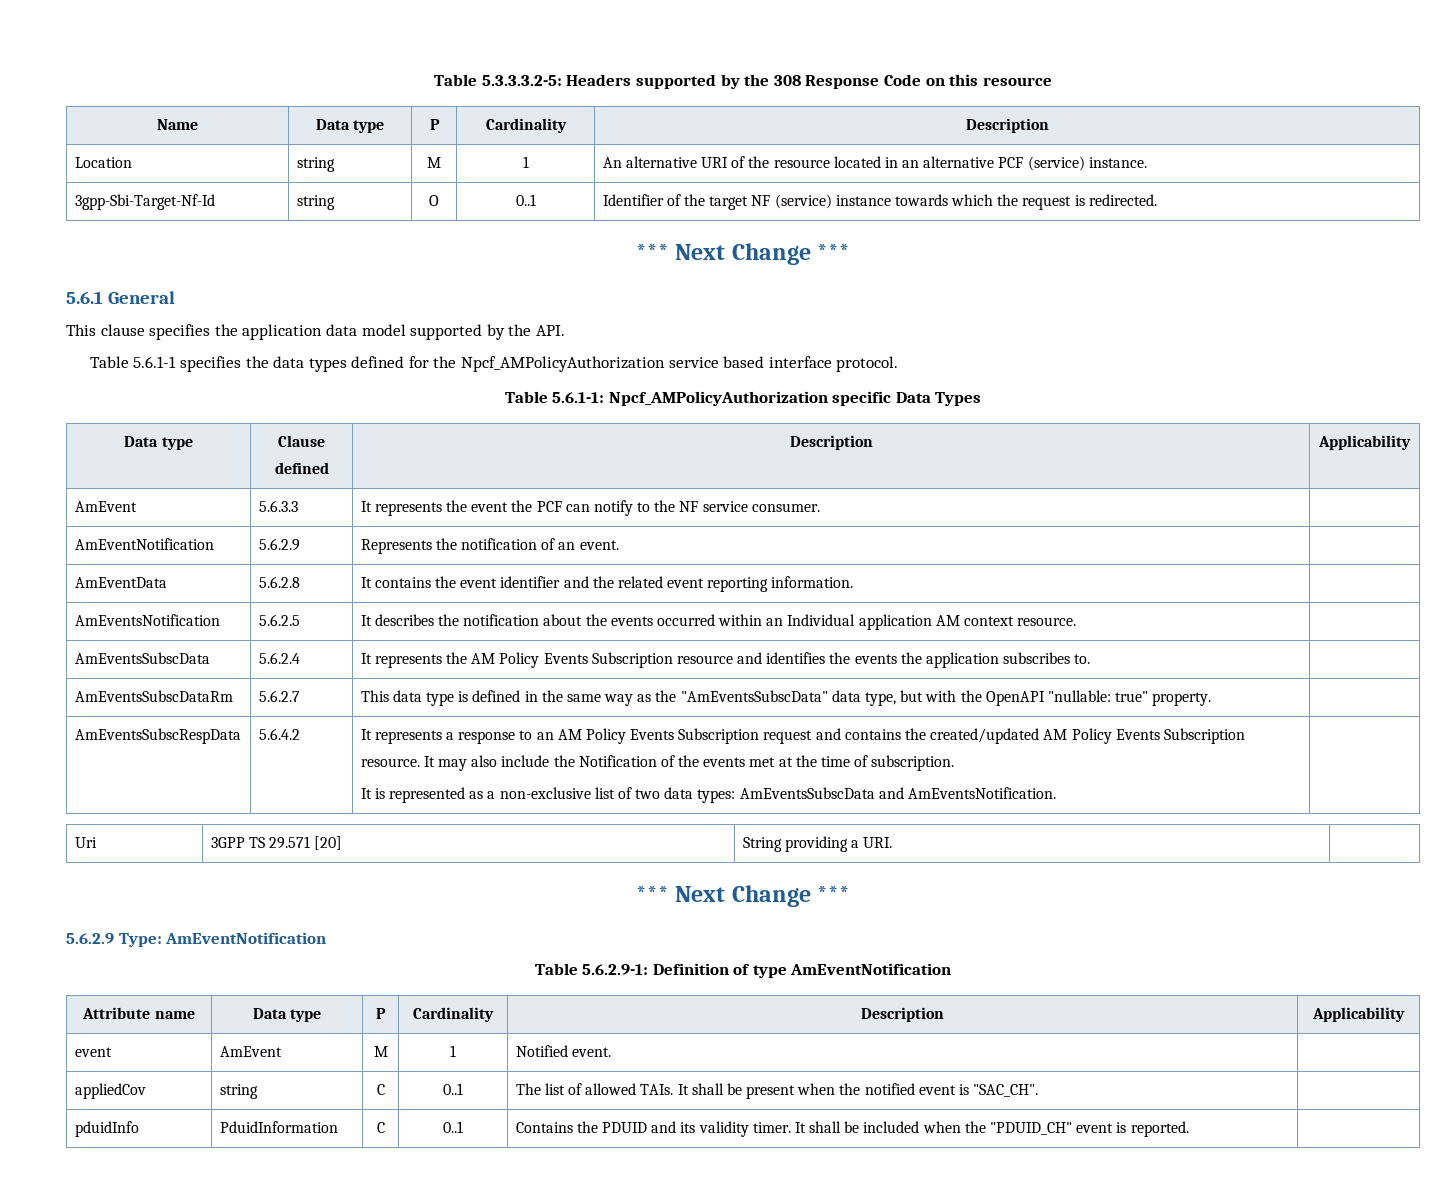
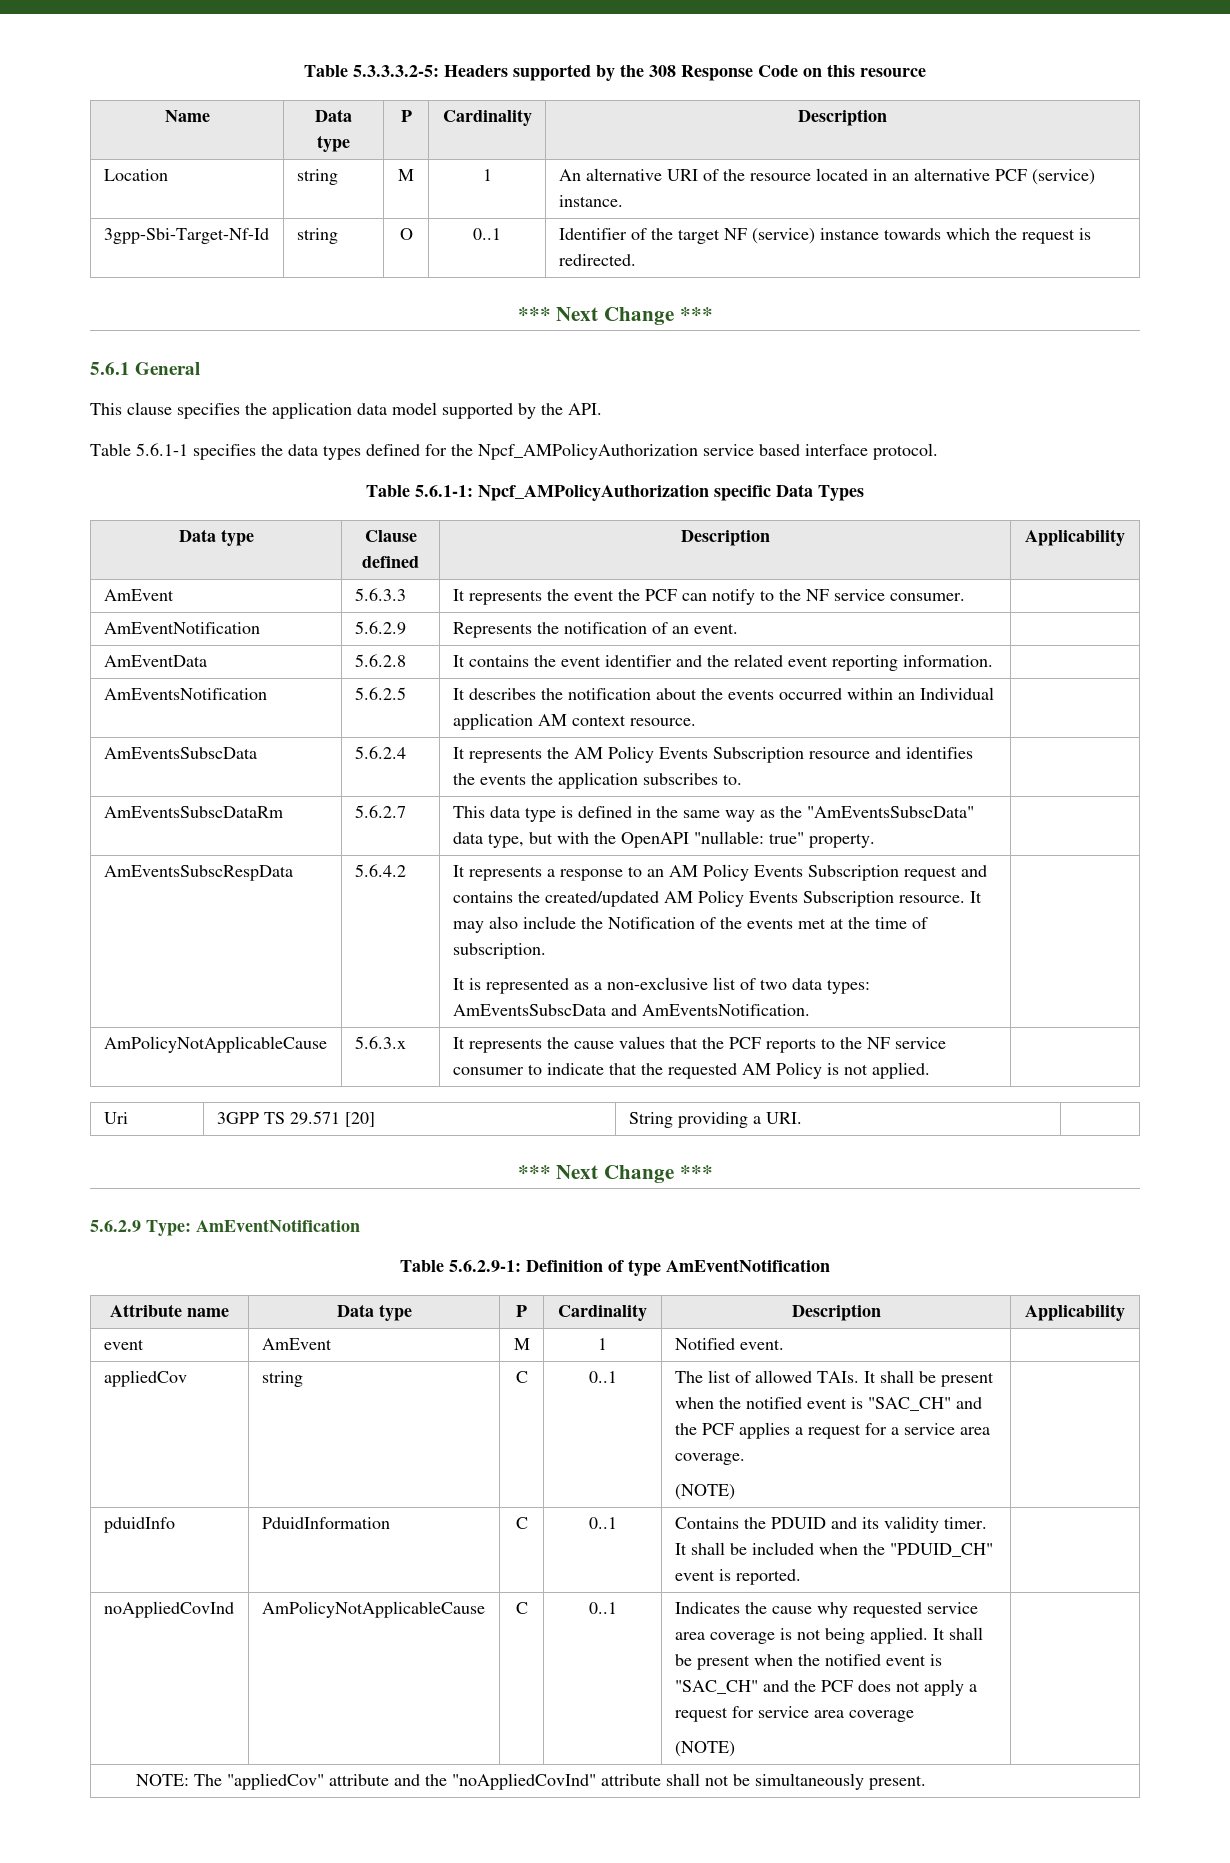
(1057, 793) none -> [103,1036,327,1053] [354,1036,406,1049] [452,1036,946,1053] [452,1062,930,1079] // AmPolicyNotApplicableCause | 5.6.3.x | It represents the cause values that the PCF reports to the NF service consumer to indicate that the requested AM Policy is not applied. |
[973,1084,1039,1097] "SAC_CH". -> [867,1397,982,1411] [674,1422,990,1439] [674,1453,745,1465] [674,1484,735,1500] "SAC_CH" and the PCF applies a request for a service area coverage. // (NOTE)
(1189, 1129) none -> [103,1601,234,1618] [261,1601,485,1618] [515,1602,528,1614] [588,1602,617,1614] [674,1602,978,1618] [674,1627,983,1644] [674,1654,942,1670] [674,1679,977,1696] [674,1706,914,1722] [674,1741,735,1757] [135,1773,926,1790] // noAppliedCovInd | AmPolicyNotApplicableCause | C | 0..1 | Indicates the cause why requested service area coverage is not being applied. It shall be present when the notified event is "SAC_CH" and the PCF does not apply a request for service area coverage // (NOTE) | // NOTE: The "appliedCov" attribute and the "noAppliedCovInd" attribute shall not be simultaneously present.

